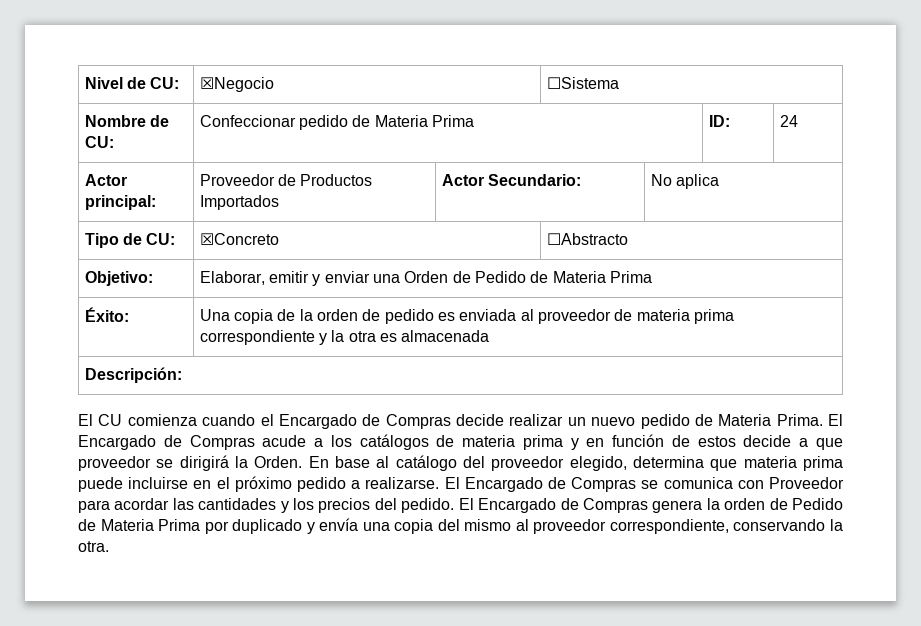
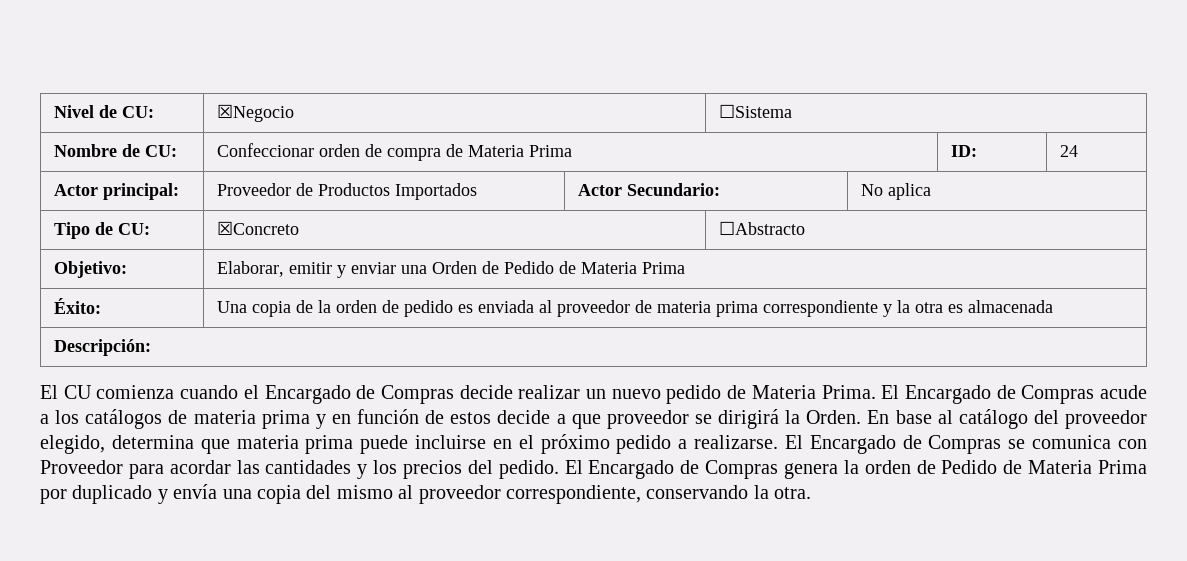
[298,115,348,130] pedido -> [318,144,441,161] orden de compra

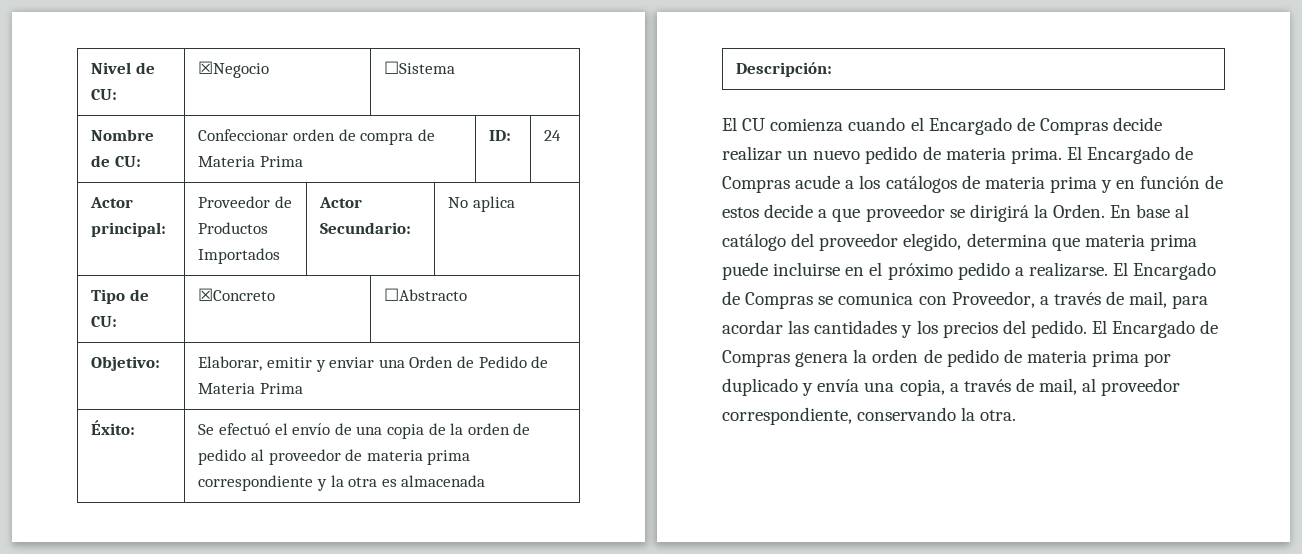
[216,301,247,313] Una -> [198,423,383,435] Se efectuó el envío de una
[457,300,534,313] es enviada -> (247, 457) none
[751,385,876,399] Materia Prima. -> [945,147,1062,164] materia prima.
[40,460,123,474] Proveedor -> [951,291,1168,308] Proveedor, a través de mail,
[941,460,1148,474] Pedido de Materia Prima -> [946,349,1140,367] pedido de materia prima
[257,485,393,504] copia del mismo -> [899,378,1078,396] copia, a través de mail,

